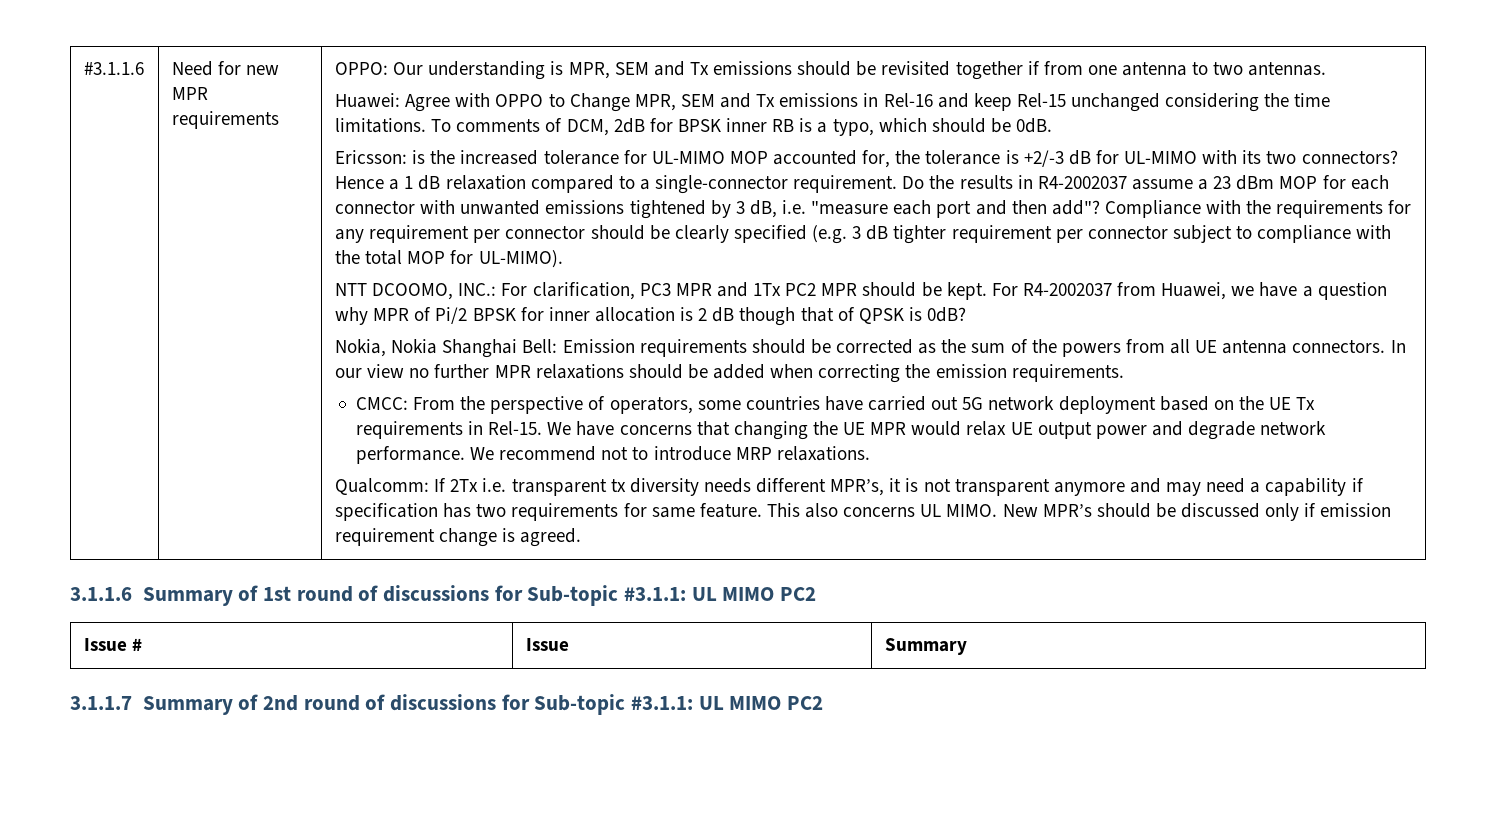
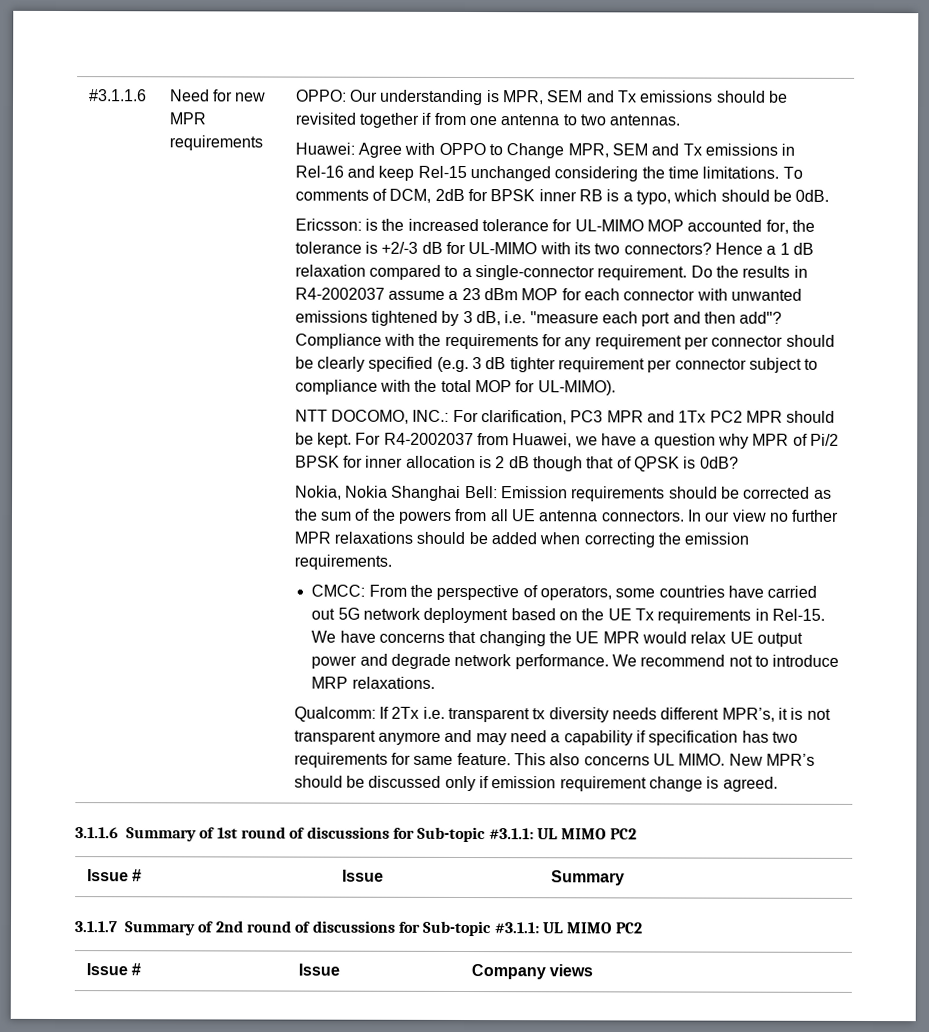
[372,283,454,300] DCOOMO, -> [331,409,410,424] DOCOMO,
(823, 703) none -> [85,963,142,976] [297,963,340,976] [470,964,594,980] // Issue # | Issue | Company views

